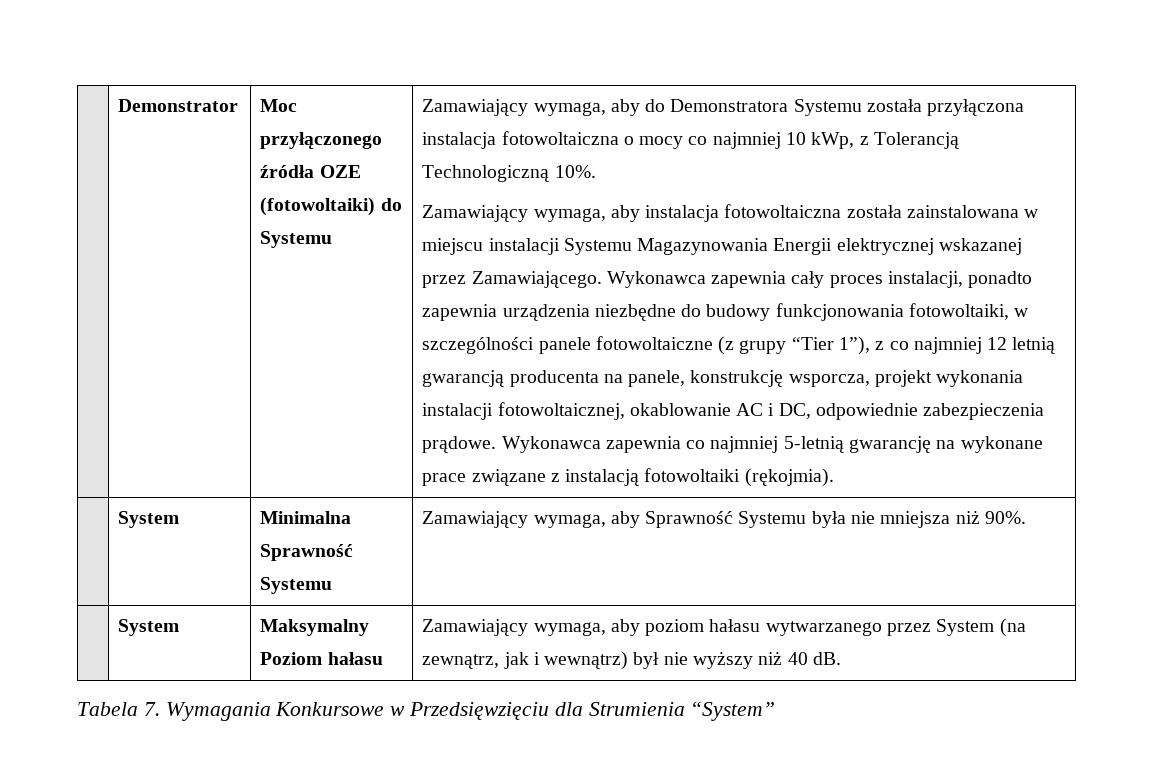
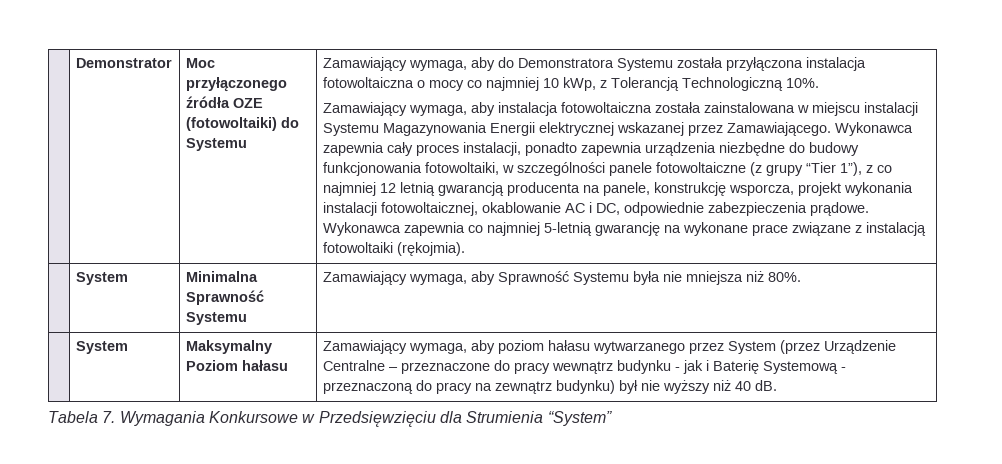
[984,511,1026,524] 90%. -> [767,272,801,282] 80%.
[999,618,1026,637] [422,651,629,670] (na zewnątrz, jak i wewnątrz) -> [779,340,896,354] [322,360,846,374] [322,380,615,394] (przez Urządzenie Centralne – przeznaczone do pracy wewnątrz budynku - jak i Baterię Systemową - przeznaczoną do pracy na zewnątrz budynku)

